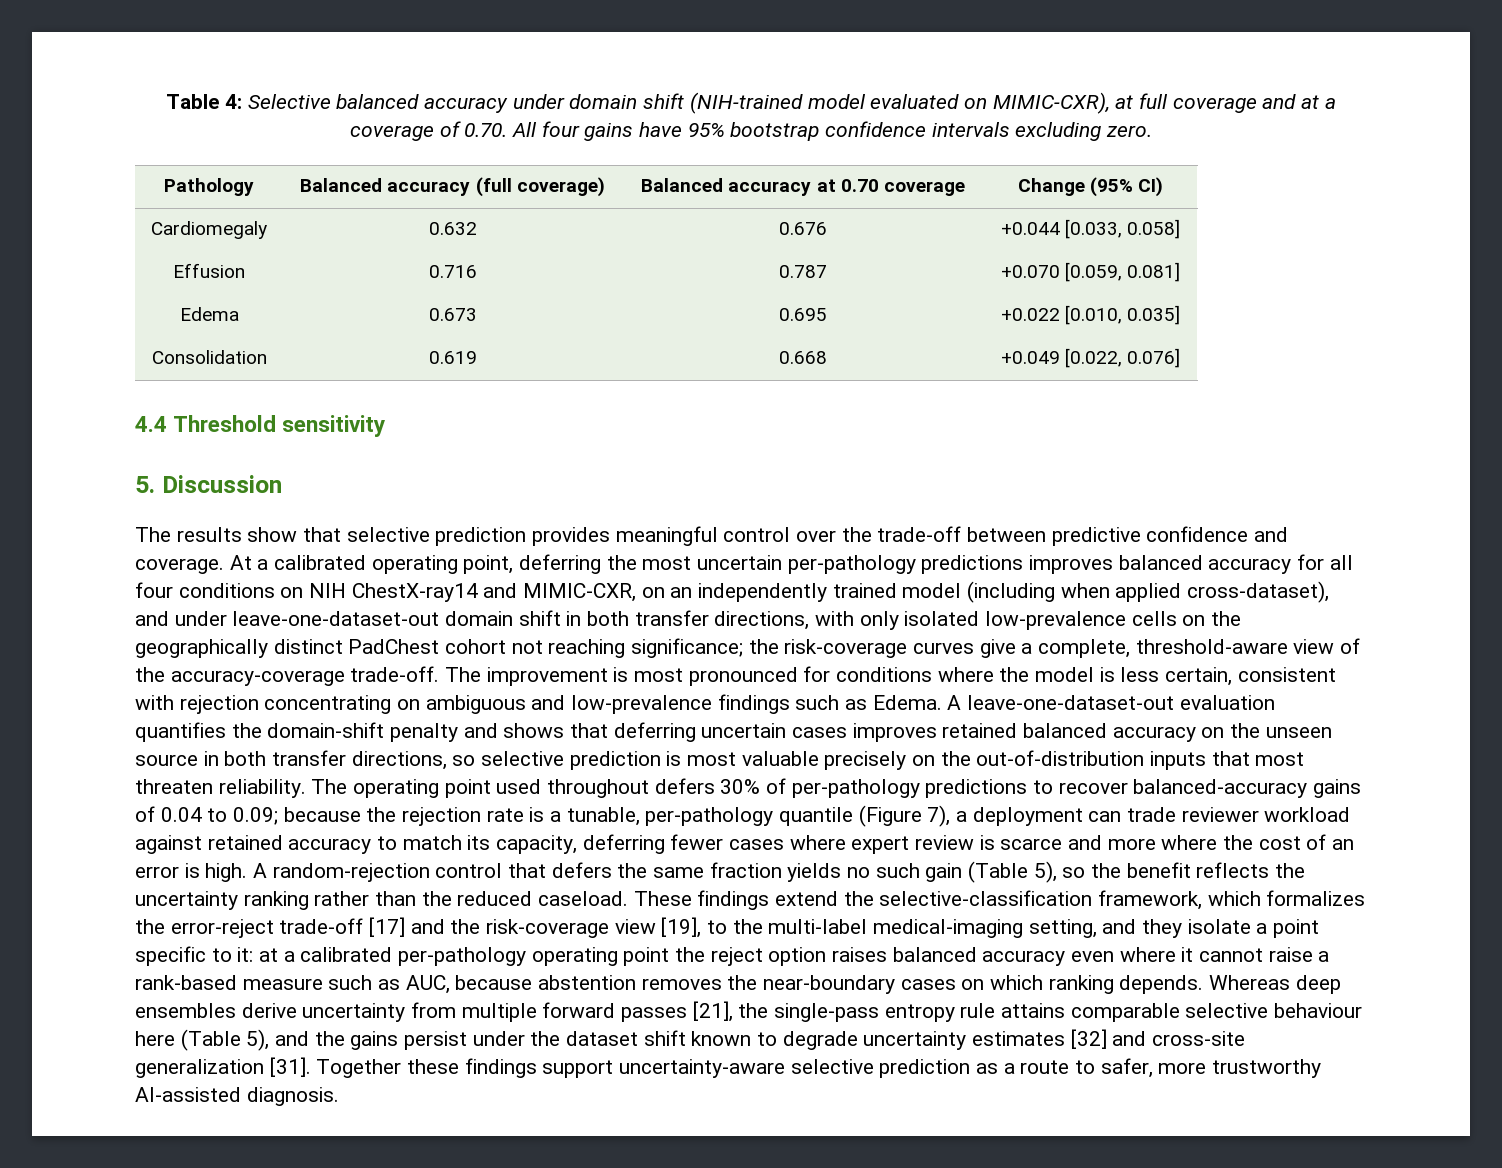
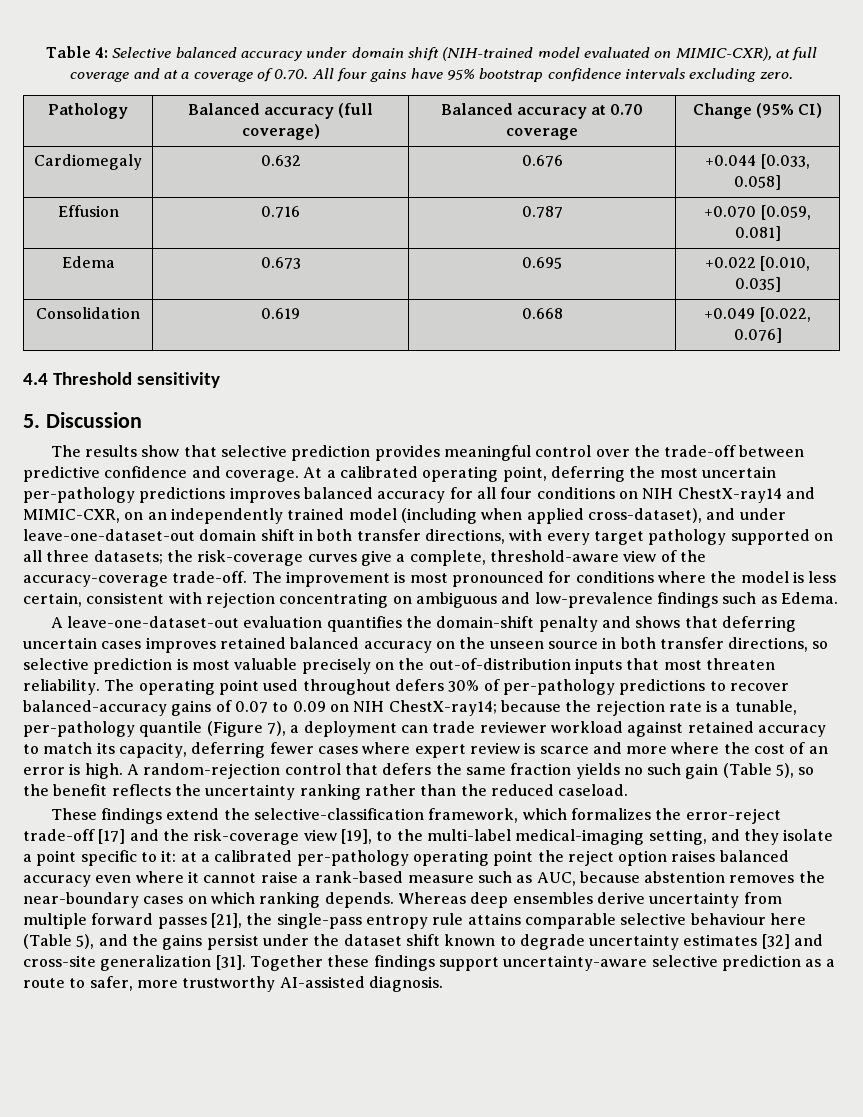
[859,611,1242,630] [135,638,744,658] only isolated low-prevalence cells on the geographically distinct PadChest cohort not reaching significance; -> [546,529,833,545] [23,550,163,564] every target pathology supported on all three datasets;
(942, 702) none -> (838, 598) //
[160,807,279,825] 0.04 to 0.09; -> [234,700,497,716] 0.07 to 0.09 on NIH ChestX-ray14;
(629, 898) none -> (629, 790) //

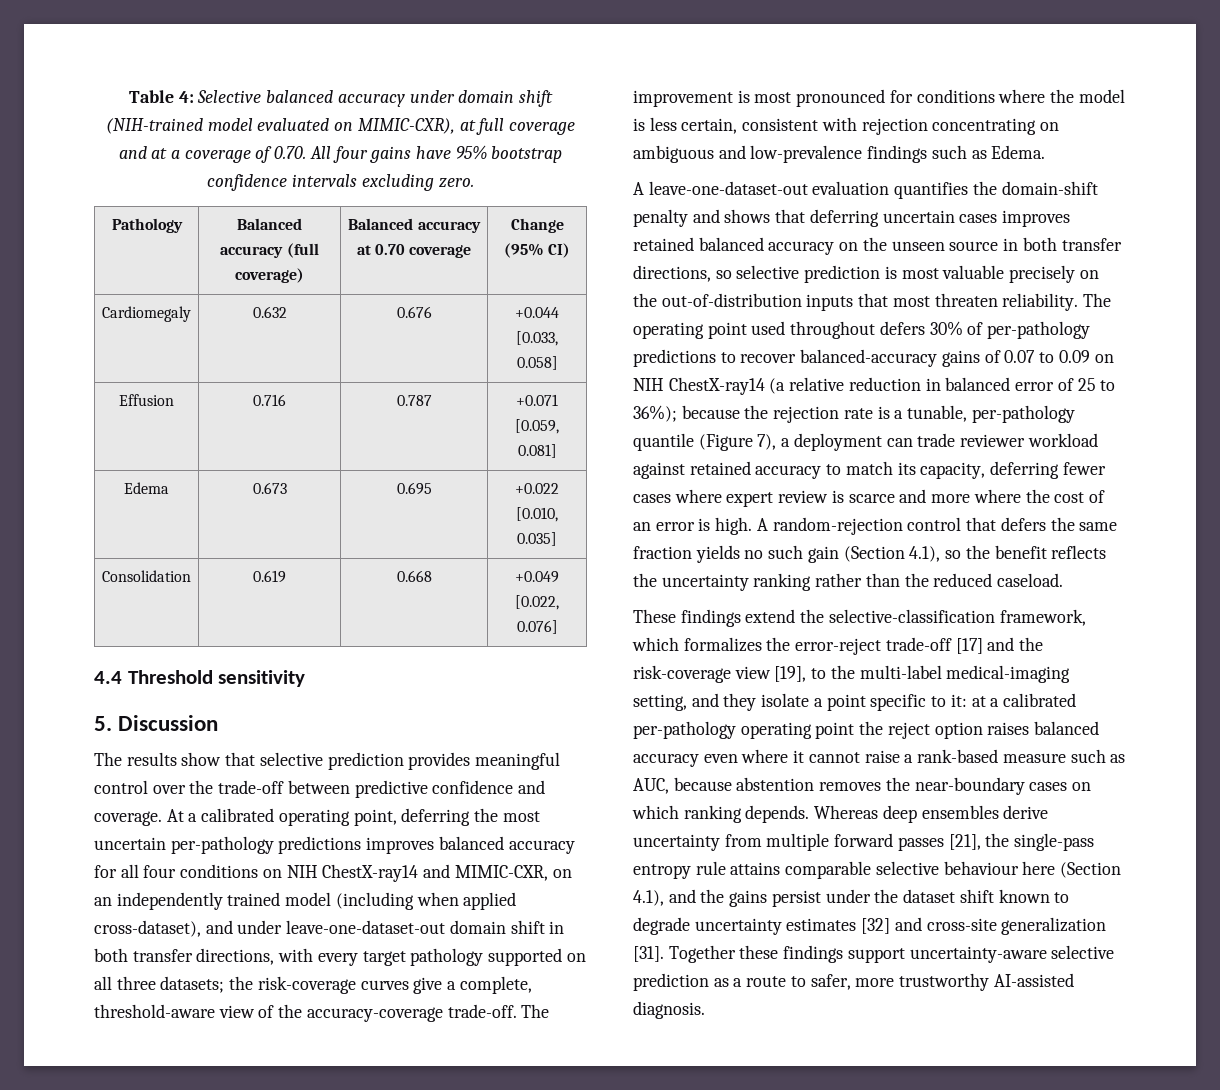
[704,206,757,218] +0.070 -> [516,394,558,406] +0.071
[388,700,497,716] ChestX-ray14; -> [668,377,1116,395] [633,405,677,422] ChestX-ray14 (a relative reduction in balanced error of 25 to 36%);
[722,763,795,778] (Table 5), -> [843,546,941,562] (Section 4.1),
[23,934,95,949] (Table 5), -> [1060,862,1122,878] [633,890,664,906] (Section 4.1),

